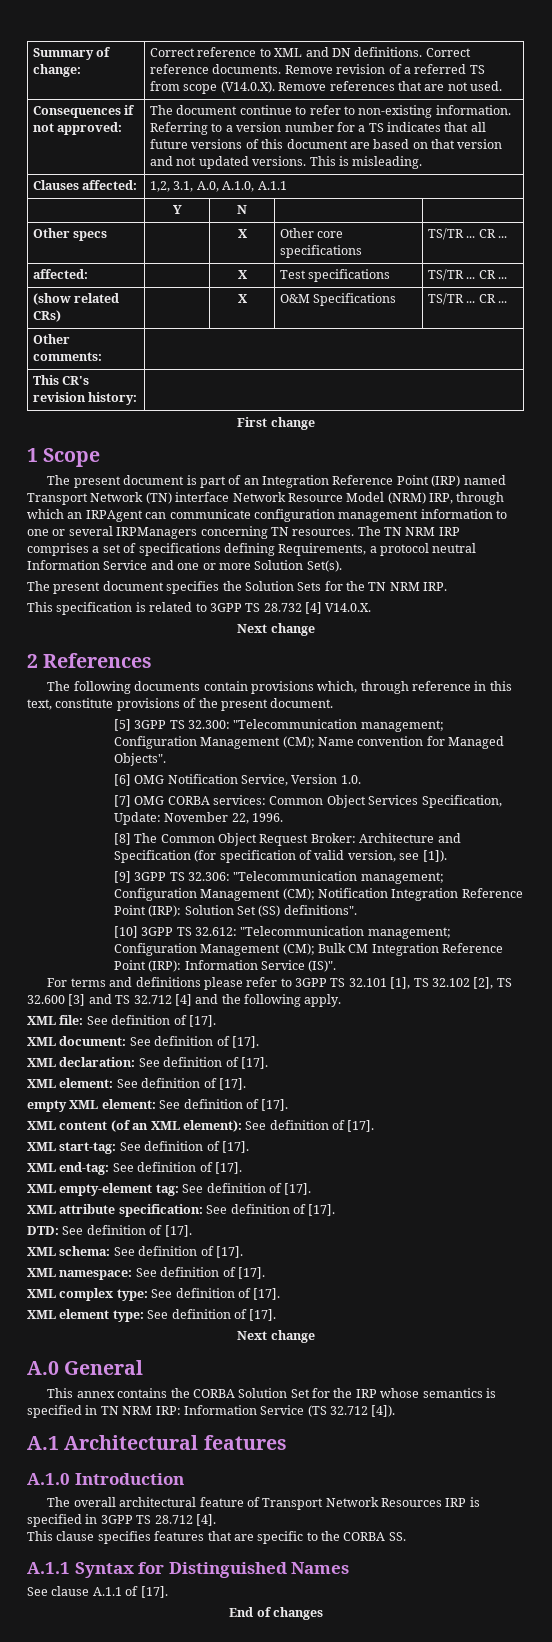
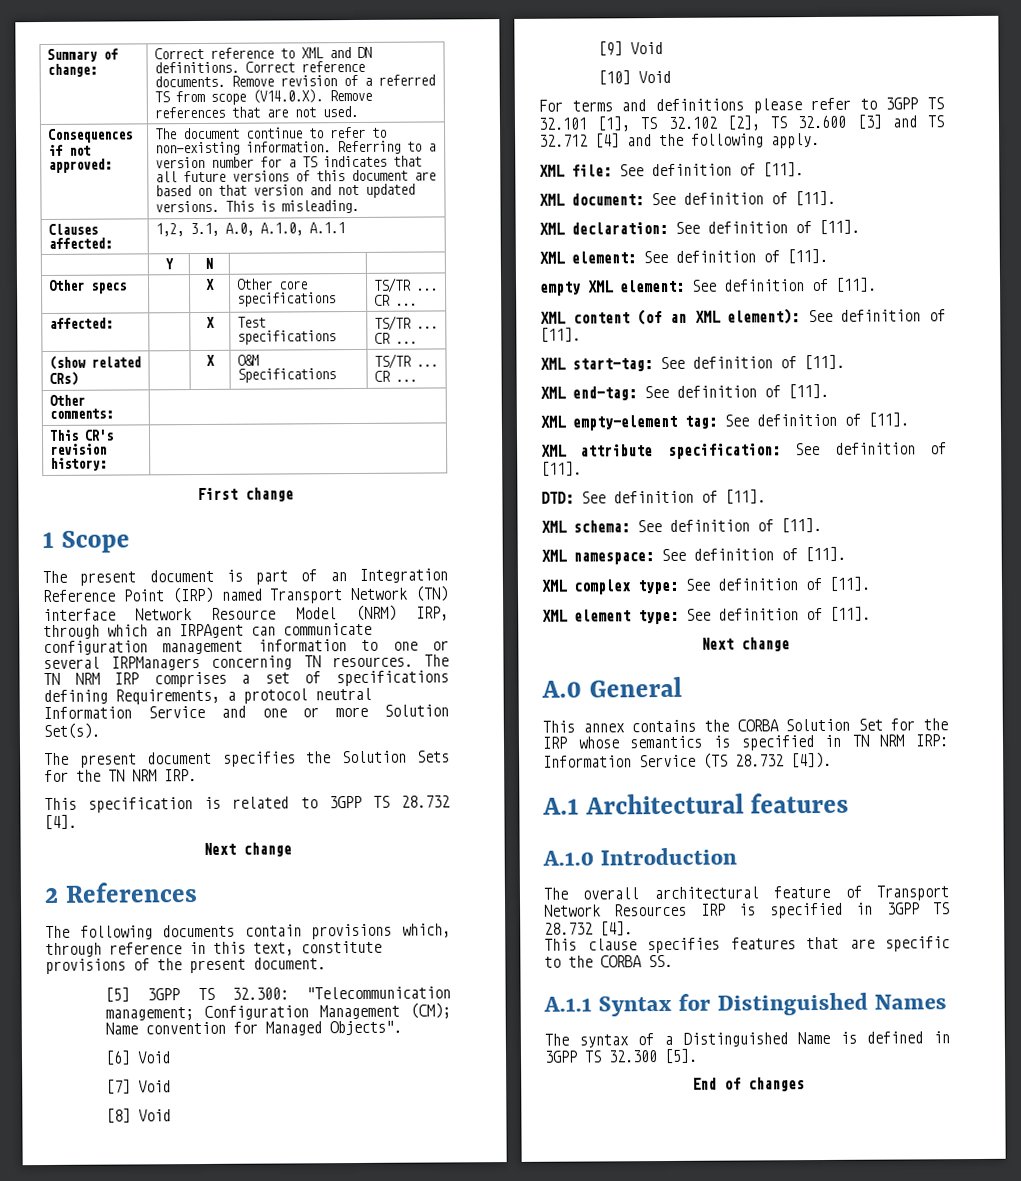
[305,602,372,614] [4] V14.0.X. -> [44,814,77,831] [4].
[134,774,361,786] [113,795,502,808] [113,812,284,825] [113,833,461,846] [113,850,447,863] [113,871,444,884] [113,888,523,901] [113,905,357,917] [113,926,451,939] [113,943,504,956] [113,960,337,972] OMG Notification Service, Version 1.0. // [7] OMG CORBA services: Common Object Services Specification, Update: November 22, 1996. // [8] The Common Object Request Broker: Architecture and Specification (for specification of valid version, see [1]). // [9] 3GPP TS 32.306: "Telecommunication management; Configuration Management (CM); Notification Integration Reference Point (IRP): Solution Set (SS) definitions". // [10] 3GPP TS 32.612: "Telecommunication management; Configuration Management (CM); Bulk CM Integration Reference Point (IRP): Information Service (IS)". -> [137,1051,172,1064] [106,1079,172,1095] [106,1108,172,1124] [598,41,664,57] [598,70,672,86] Void // [7] Void // [8] Void // [9] Void // [10] Void
[188,1015,216,1027] [17]. -> [763,162,804,178] [11].
[231,1036,259,1048] [17]. -> [795,190,836,207] [11].
[240,1057,268,1069] [27,1078,246,1090] [17]. // XML element: See definition of [17]. -> [819,219,860,235] [539,248,828,265] [11]. // XML element: See definition of [11].
[261,1099,289,1111] [17]. -> [835,277,877,293] [11].
[347,1120,375,1132] [17]. -> [540,327,581,343] [11].
[221,1141,249,1153] [17]. -> [804,354,845,371] [11].
[214,1162,242,1174] [17]. -> [788,383,829,400] [11].
[284,1183,312,1195] [17]. -> [868,412,909,428] [11].
[308,1204,336,1216] [17]. -> [541,461,582,477] [11].
[164,1225,192,1237] [17]. -> [725,489,766,505] [11].
[215,1246,243,1258] [17]. -> [781,517,822,534] [11].
[237,1267,265,1279] [17]. -> [805,546,846,563] [11].
[253,1288,281,1300] [17]. -> [829,576,871,592] [11].
[249,1309,277,1321] [17]. -> [830,606,871,622] [11].
[330,1406,368,1415] 32.712 -> [735,754,784,767] 28.732
[154,1515,193,1524] 28.712 -> [544,922,593,935] 28.732
[27,1586,168,1598] See clause A.1.1 of [17]. -> [544,1031,950,1048] [544,1048,698,1065] The syntax of a Distinguished Name is defined in 3GPP TS 32.300 [5].

